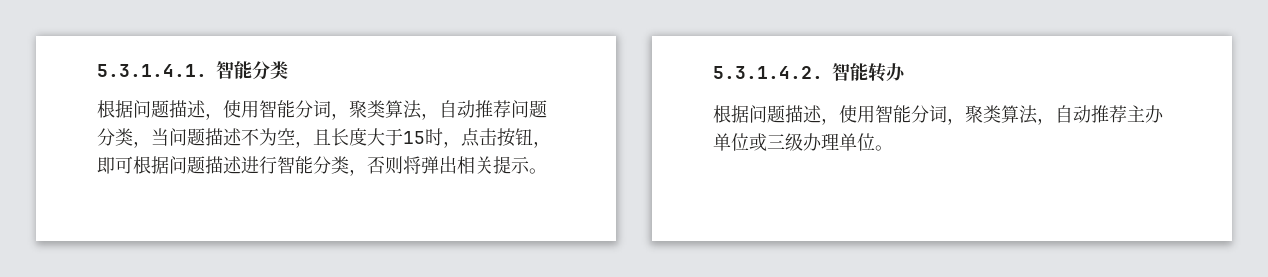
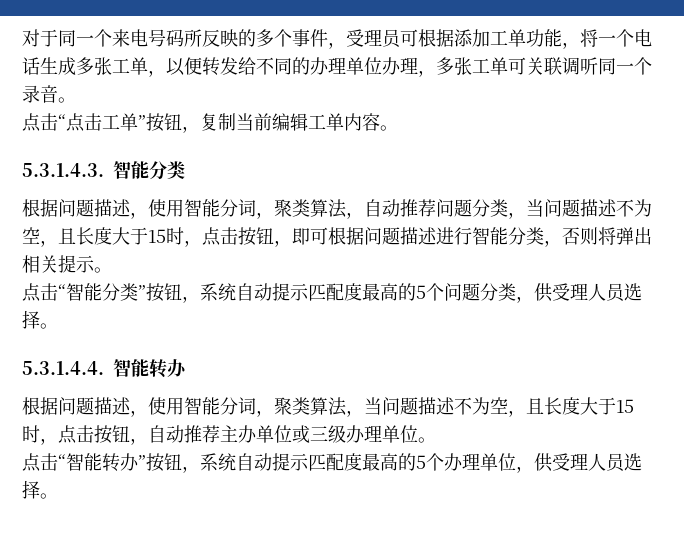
[97,64,207,77] 5.3.1.4.1. -> [22,29,652,49] [22,57,652,77] [22,85,76,103] [22,113,398,133] [22,163,104,177] 对于同一个来电号码所反映的多个事件，受理员可根据添加工单功能，将一个电话生成多张工单，以便转发给不同的办理单位办理，多张工单可关联调听同一个录音。 // 点击“点击工单”按钮，复制当前编辑工单内容。 // 5.3.1.4.3.
[713,66,823,79] 5.3.1.4.2. -> [22,283,642,303] [22,310,58,329] [22,361,104,375] 点击“智能分类”按钮，系统自动提示匹配度最高的5个问题分类，供受理人员选择。 // 5.3.1.4.4.
(1055, 121) none -> [364,397,634,417] [22,425,148,445] 当问题描述不为空，且长度大于15时，点击按钮，
(893, 148) none -> [22,453,642,473] [22,480,58,499] // 点击“智能转办”按钮，系统自动提示匹配度最高的5个办理单位，供受理人员选择。

